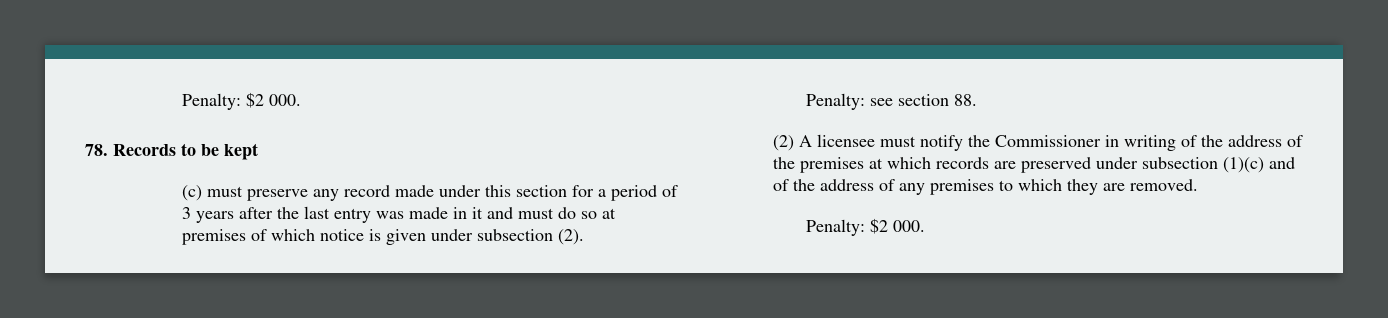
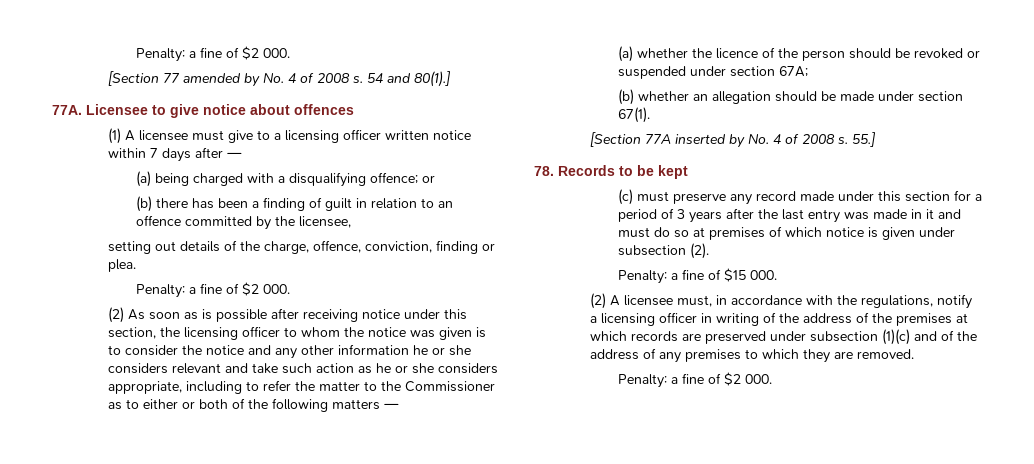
[181,92,301,110] Penalty: $2 000. -> [135,46,290,62] [107,71,451,87] [52,104,354,118] [107,128,471,144] [107,147,242,162] [135,171,435,187] [135,196,453,212] [135,215,351,230] [107,240,495,254] [107,259,136,272] [135,282,290,298] [107,307,467,323] [107,326,486,340] [107,344,471,359] [107,363,498,374] [107,380,495,394] [107,398,399,412] [617,46,980,62] [617,66,808,79] [617,89,963,105] [617,107,650,123] [589,132,876,148] Penalty: a fine of $2 000. // [Section 77 amended by No. 4 of 2008 s. 54 and 80(1).] // 77A. Licensee to give notice about offences // (1) A licensee must give to a licensing officer written notice within 7 days after — // (a) being charged with a disqualifying offence; or // (b) there has been a finding of guilt in relation to an offence committed by the licensee, // setting out details of the charge, offence, conviction, finding or plea. // Penalty: a fine of $2 000. // (2) As soon as is possible after receiving notice under this section, the licensing officer to whom the notice was given is to consider the notice and any other information he or she considers relevant and take such action as he or she considers appropriate, including to refer the matter to the Commissioner as to either or both of the following matters — // (a) whether the licence of the person should be revoked or suspended under section 67A; // (b) whether an allegation should be made under section 67(1). // [Section 77A inserted by No. 4 of 2008 s. 55.]
[869,94,977,106] [773,134,1102,151] see section 88. // (2) A licensee must notify the Commissioner -> [670,268,777,282] [589,293,972,309] [589,312,697,326] a fine of $15 000. // (2) A licensee must, in accordance with the regulations, notify a licensing officer
(865, 227) none -> [670,373,721,384] a fine of

